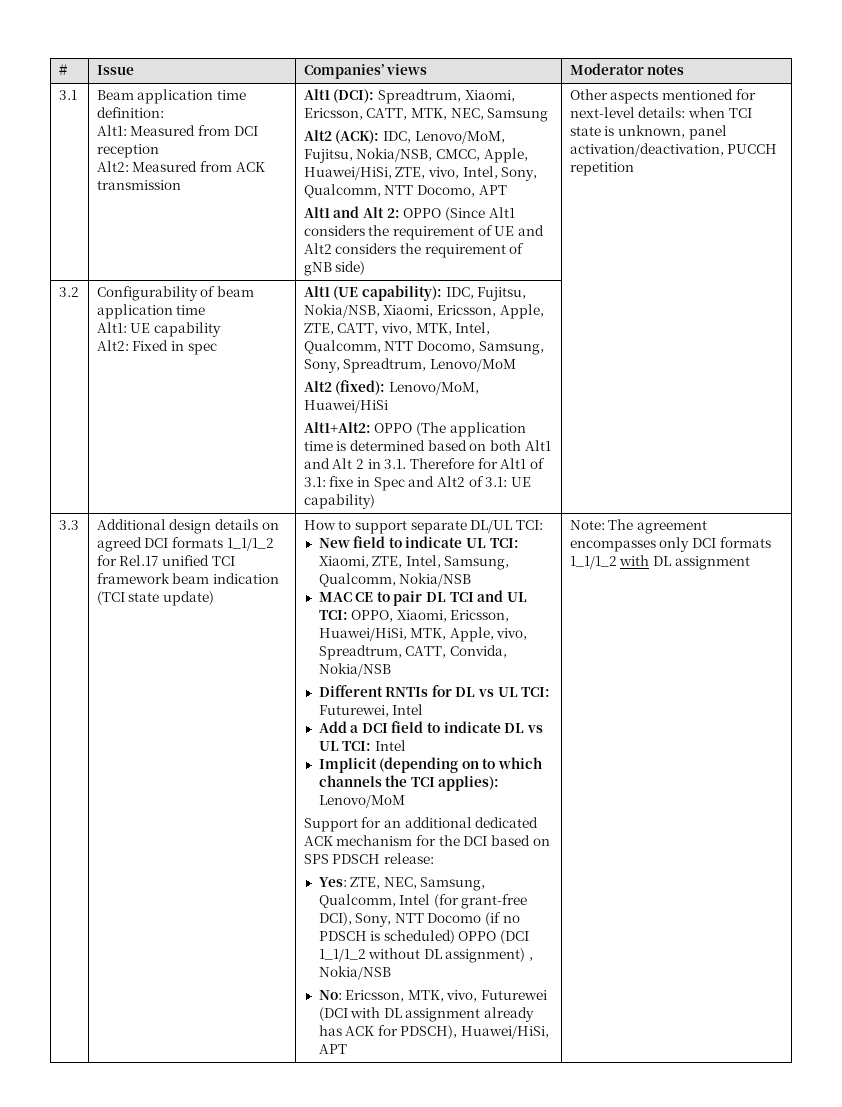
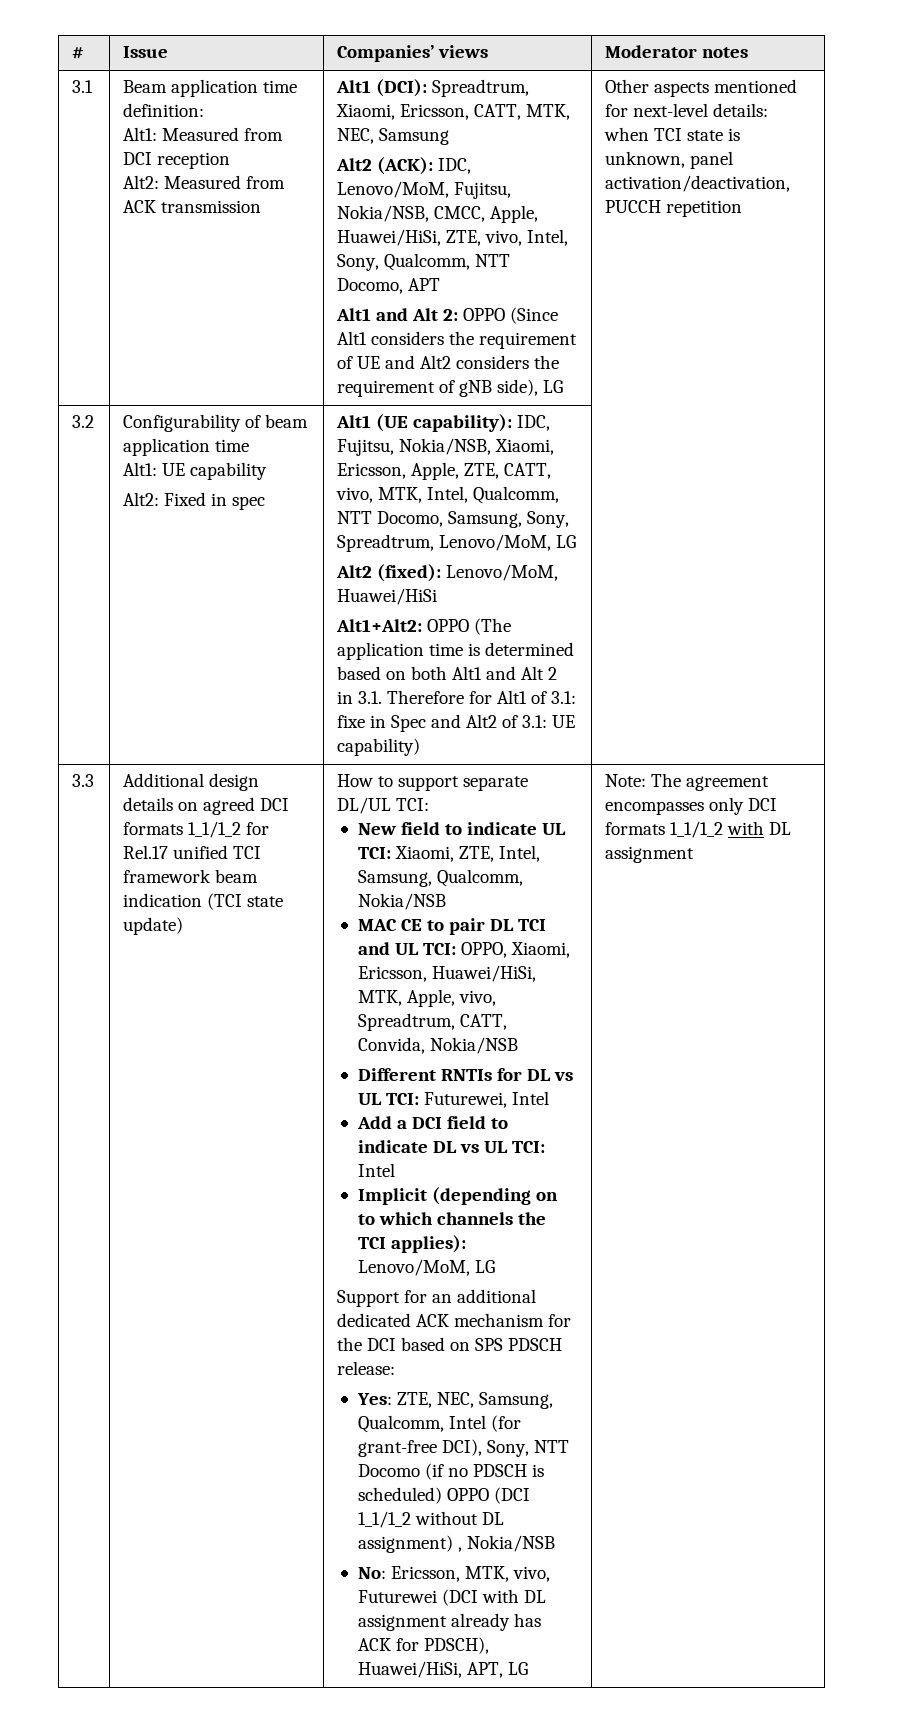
[335,261,366,275] side) -> [497,379,564,396] side), LG
[429,359,516,372] Lenovo/MoM -> [439,534,577,551] Lenovo/MoM, LG
[318,795,405,808] Lenovo/MoM -> [357,1259,495,1276] Lenovo/MoM, LG
[318,1044,347,1054] APT -> [466,1662,528,1678] APT, LG

